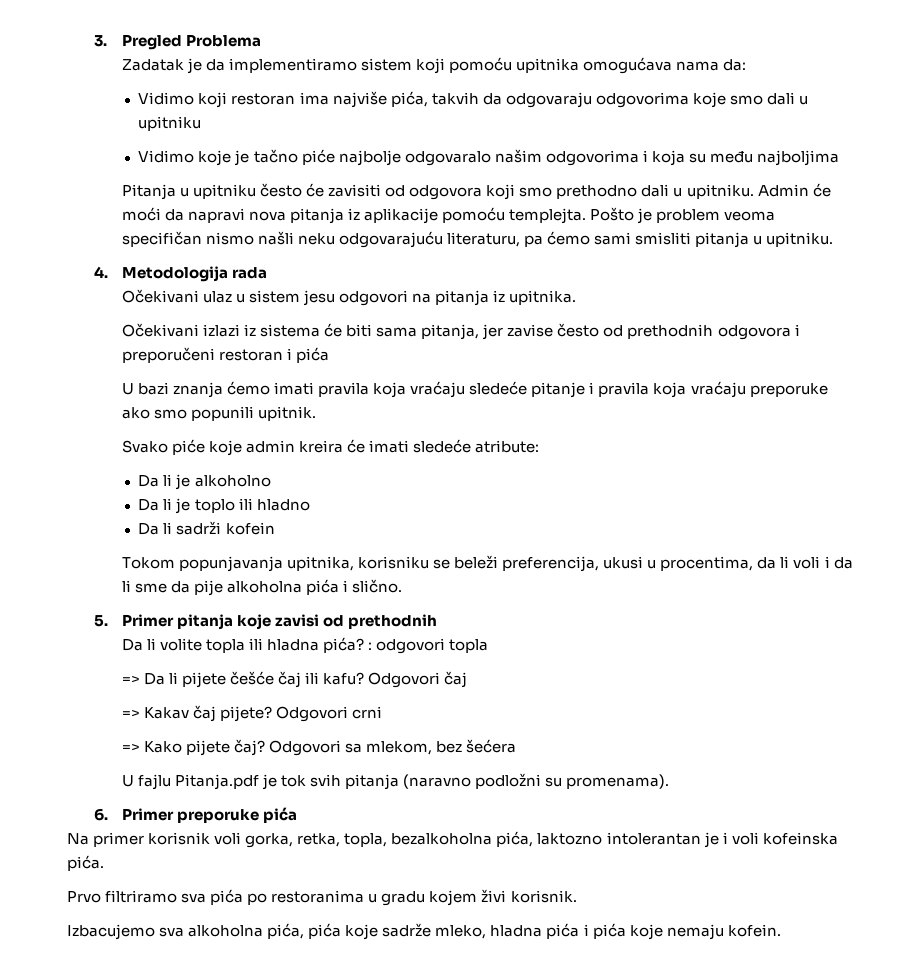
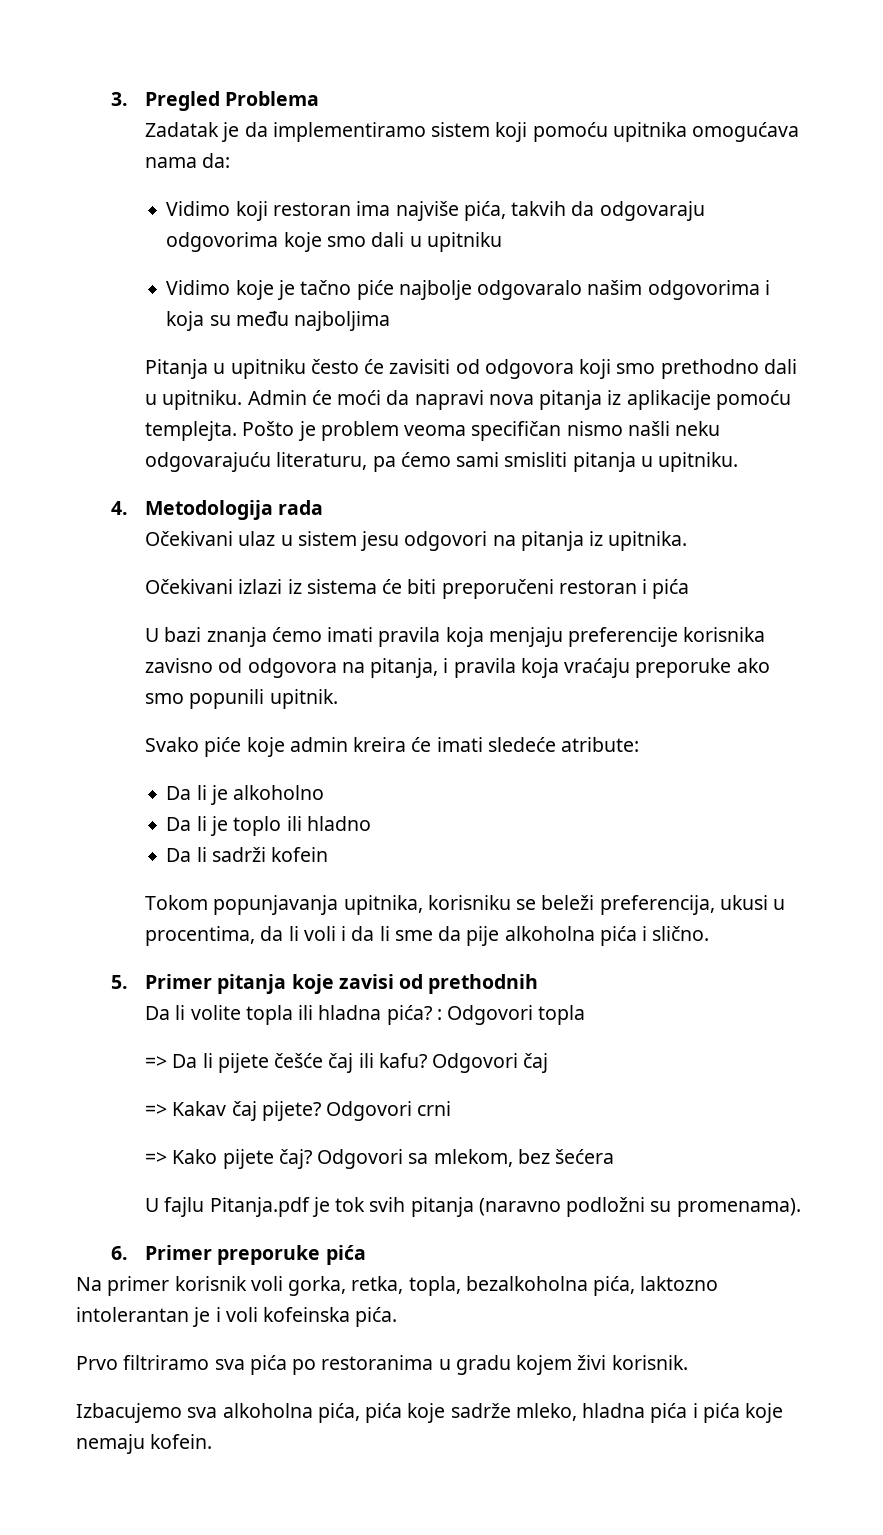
[376,323,800,340] sama pitanja, jer zavise često od prethodnih odgovora i -> (437, 586) none
[410,381,586,398] vraćaju sledeće pitanje -> [488,627,766,647] [144,658,439,678] menjaju preferencije korisnika zavisno od odgovora na pitanja,
[376,638,446,654] odgovori -> [447,1005,534,1025] Odgovori

